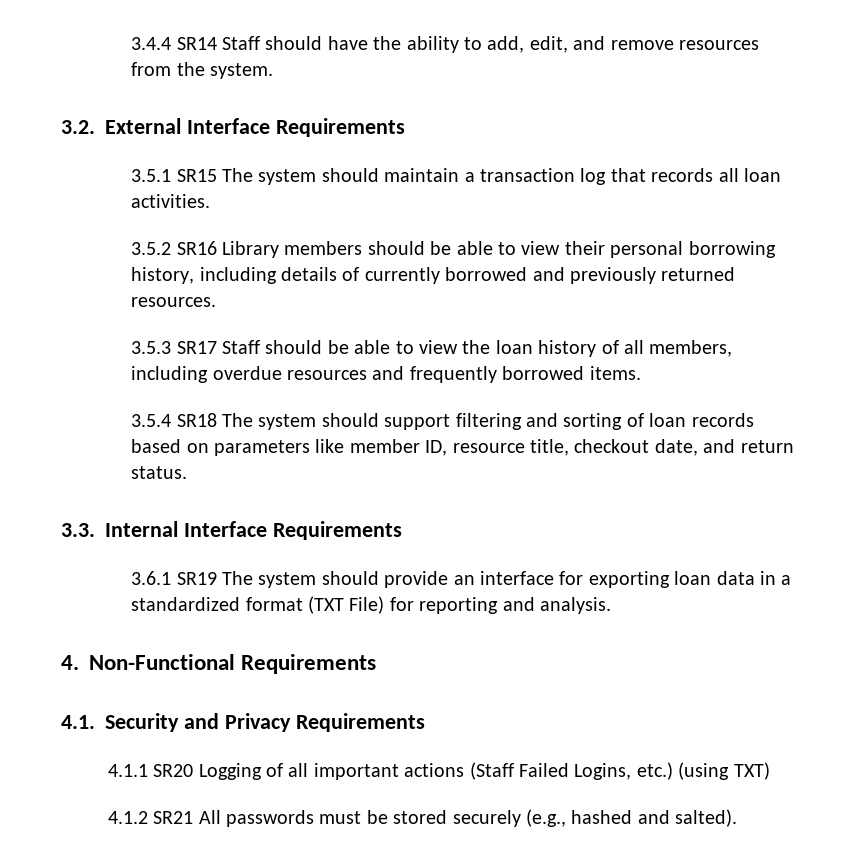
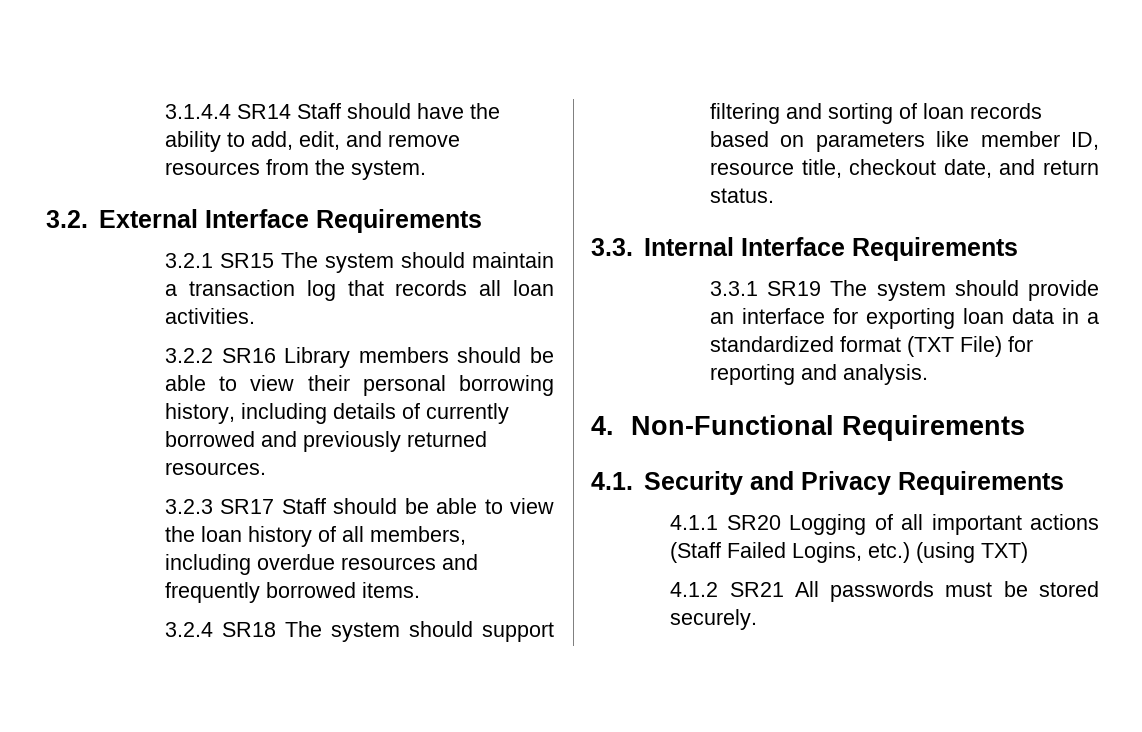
[131,37,172,50] 3.4.4 -> [165,104,232,119] 3.1.4.4
[131,169,172,182] 3.5.1 -> [165,253,214,268] 3.2.1
[131,242,172,255] 3.5.2 -> [165,348,214,363] 3.2.2
[131,341,172,354] 3.5.3 -> [165,499,214,514] 3.2.3
[131,414,172,427] 3.5.4 -> [165,622,214,637] 3.2.4
[131,571,172,585] 3.6.1 -> [710,281,759,296] 3.3.1
[452,809,738,827] securely (e.g., hashed and salted). -> [670,609,758,630] securely.

